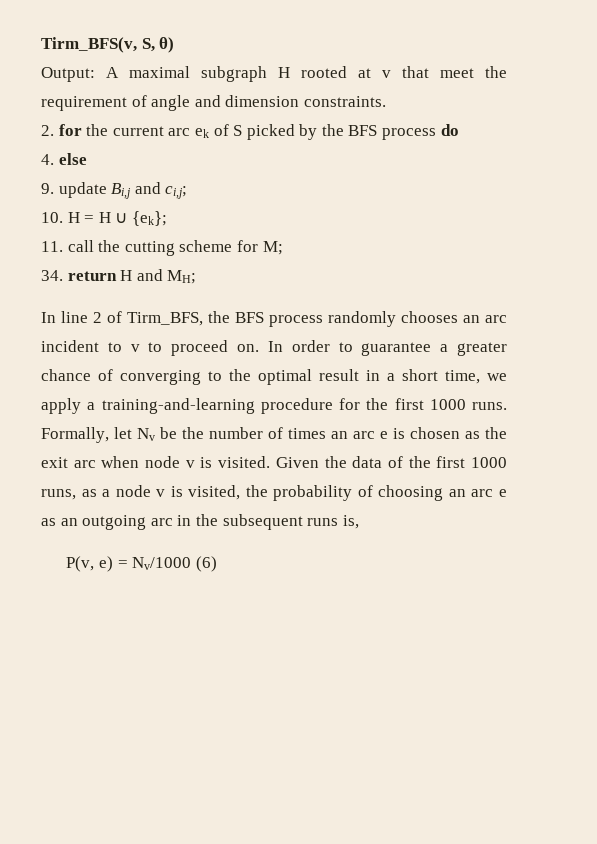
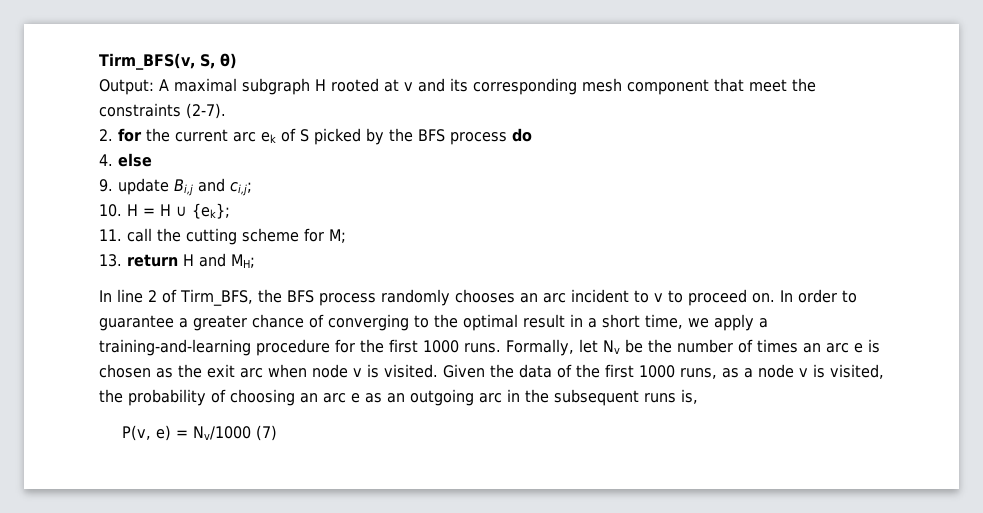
[402,66,507,78] [41,95,386,111] that meet the requirement of angle and dimension constraints. -> [418,78,816,95] [99,103,226,119] and its corresponding mesh component that meet the constraints (2-7).
[41,270,63,281] 34. -> [99,254,122,267] 13.
[195,556,217,572] (6) -> [256,425,278,441] (7)

